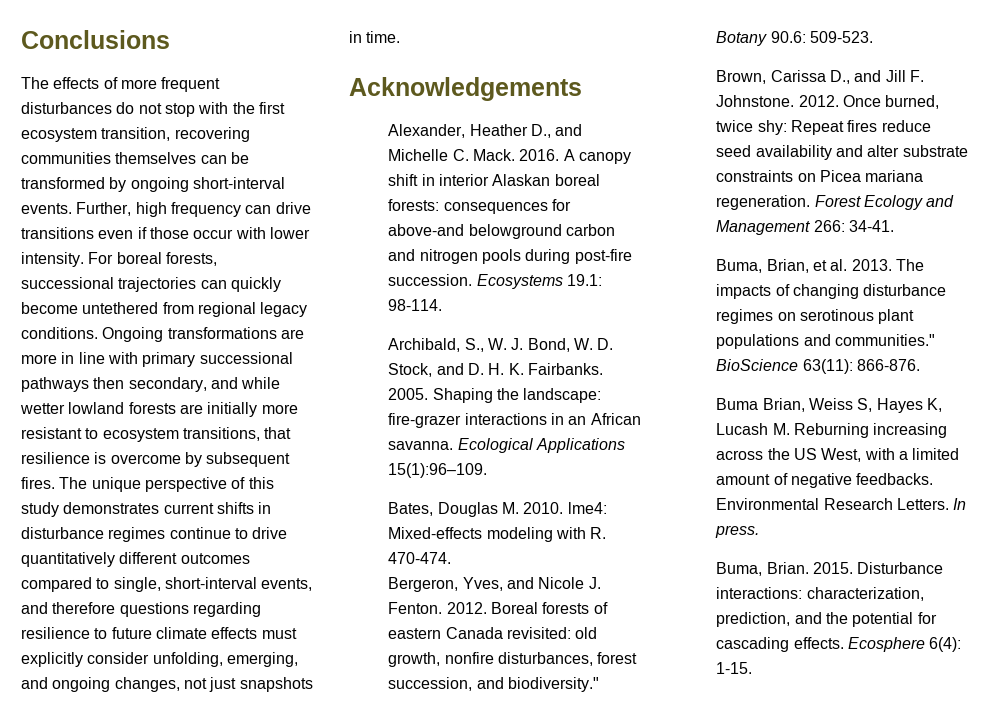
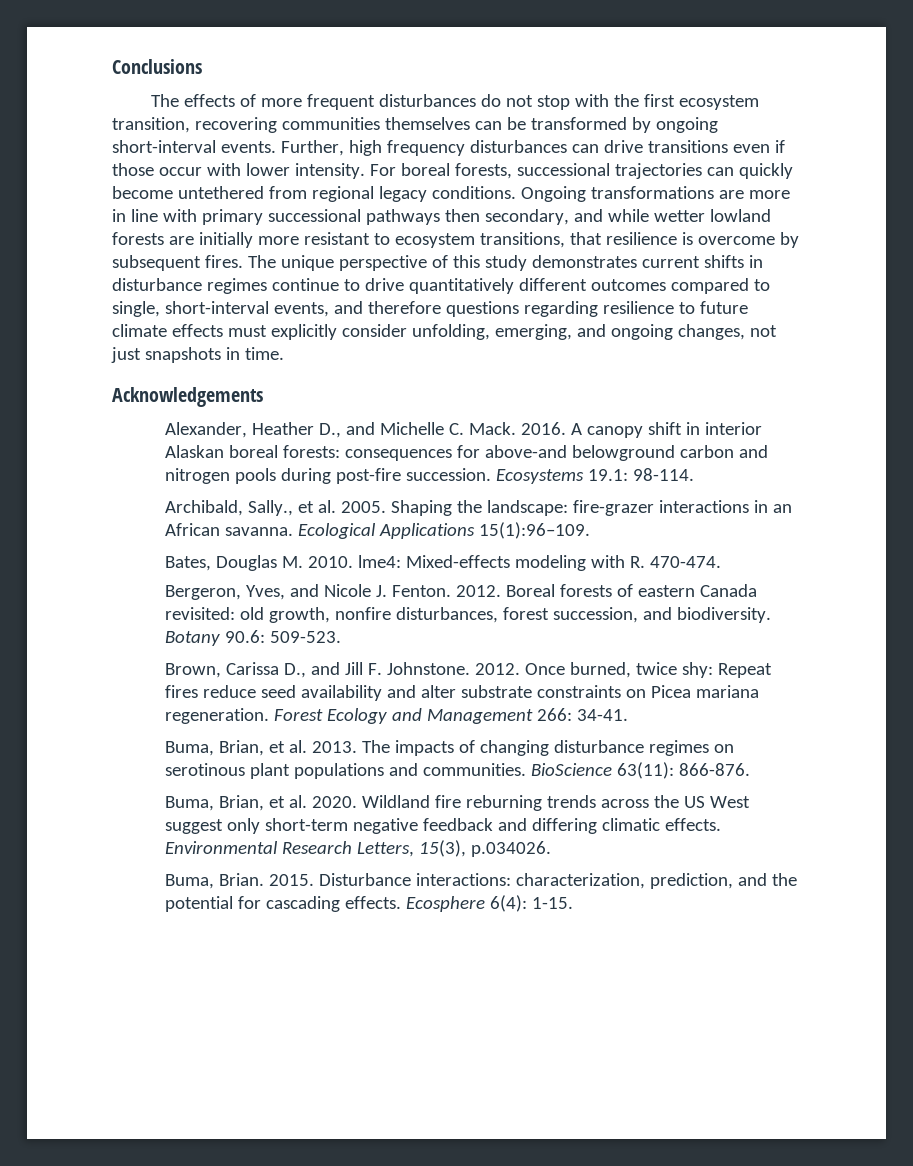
(241, 209) none -> [469,140,567,153] disturbances
[464,338,614,352] [388,363,604,377] S., W. J. Bond, W. D. Stock, and D. H. K. Fairbanks. -> [248,500,337,516] Sally., et al.
[508,677,600,692] biodiversity." -> [677,607,772,623] biodiversity.
[835,334,936,346] communities." -> [423,763,527,776] communities.
[716,398,943,413] [716,423,948,438] [716,448,960,462] [716,473,934,488] [716,498,967,510] [715,525,760,538] Buma Brian, Weiss S, Hayes K, Lucash M. Reburning increasing across the US West, with a limited amount of negative feedbacks. Environmental Research Letters. In press. -> [165,795,751,811] [165,818,722,834] [165,840,552,857] Buma, Brian, et al. 2020. Wildland fire reburning trends across the US West suggest only short-term negative feedback and differing climatic effects. Environmental Research Letters, 15(3), p.034026.

